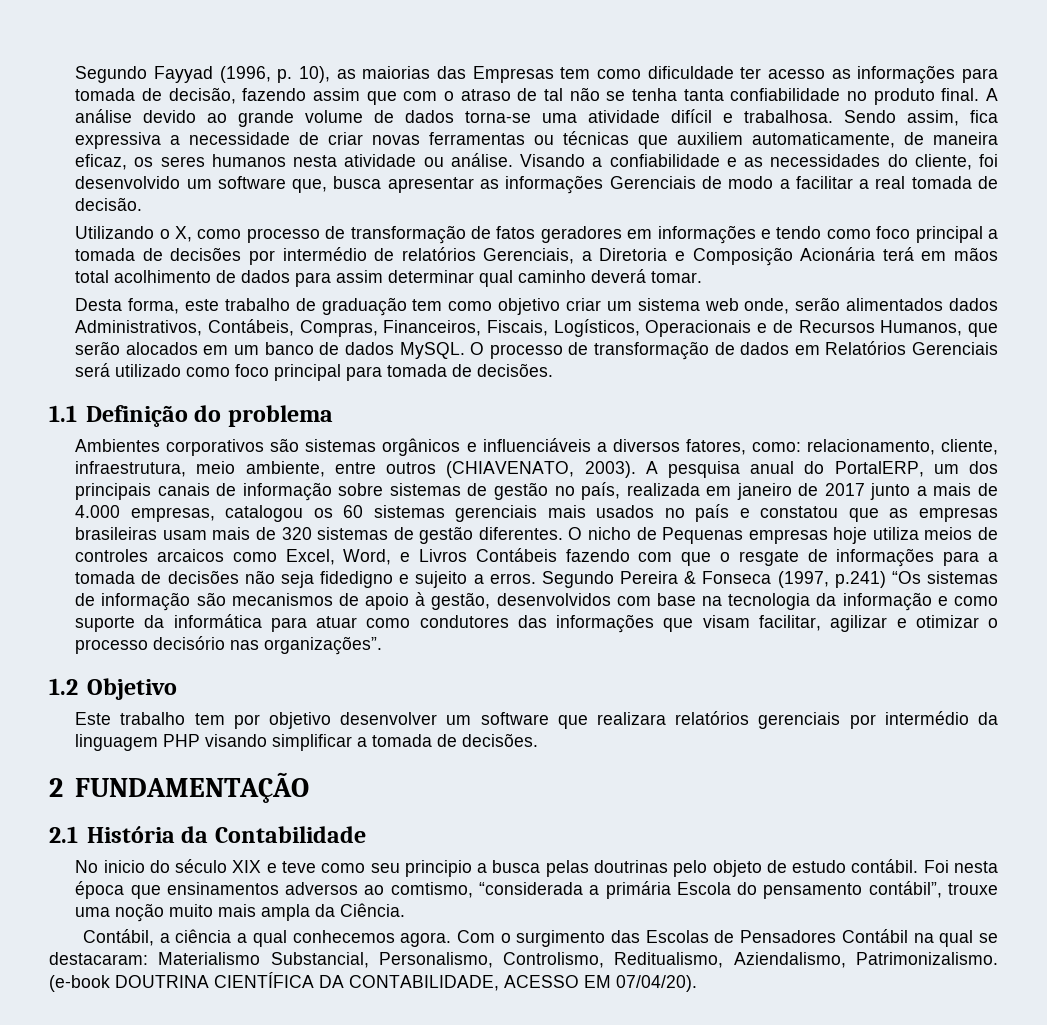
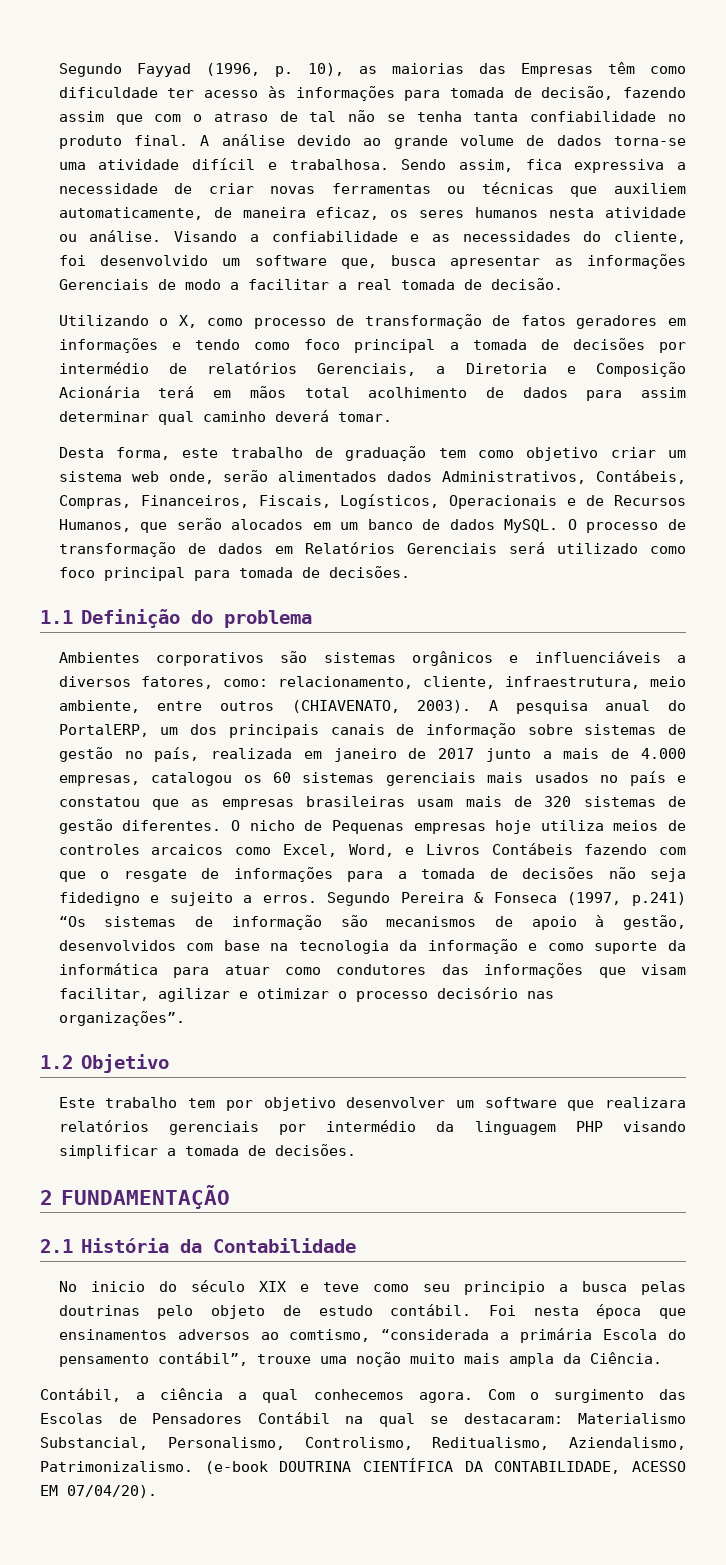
[560,67,591,79] tem -> [607,62,635,74] têm
[831,69,851,79] as -> [267,86,286,98] às

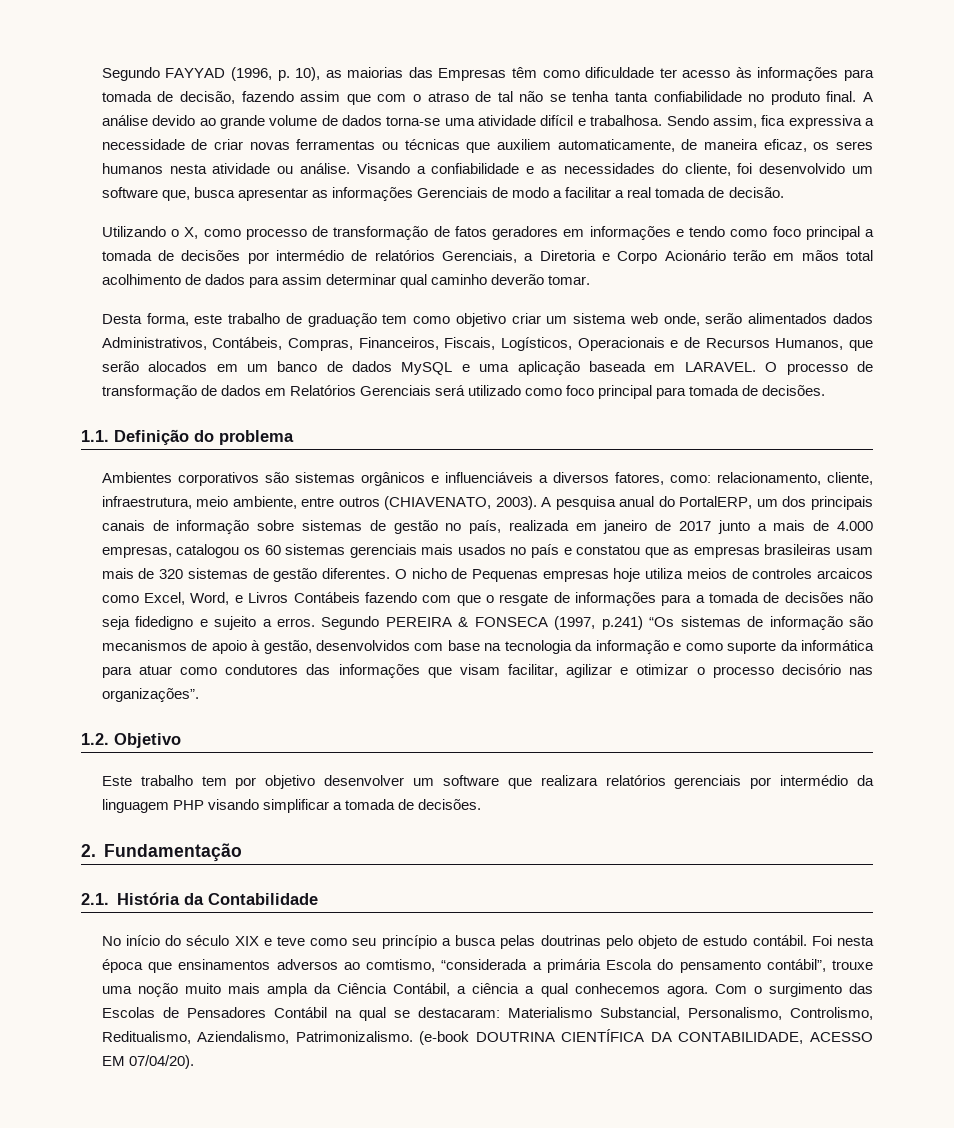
[58,63,191,77] Segundo Fayyad -> [101,67,226,81] Segundo FAYYAD
[595,362,686,377] [58,386,195,398] Composição Acionária terá -> [617,250,767,264] Corpo Acionário terão
[274,410,329,422] deverá -> [491,274,545,285] deverão
[504,519,559,533] MySQL. -> [401,361,756,375] MySQL e uma aplicação baseada em LARAVEL.
[40,610,73,624] 1.1 -> [81,430,109,442] 1.1.
[400,892,557,903] Pereira & Fonseca -> [385,617,548,627] PEREIRA & FONSECA
[40,1055,73,1069] 1.2 -> [81,733,109,745] 1.2.
[40,1185,230,1209] [40,1239,73,1253] 2 FUNDAMENTAÇÃO // 2.1 -> [81,843,242,862] [81,893,109,905] 2. Fundamentação // 2.1.
[90,1281,145,1292] inicio -> [125,935,160,946] início
[463,1281,545,1295] principio -> [381,935,437,949] princípio
[589,1352,662,1364] Ciência. // -> [337,983,388,994] Ciência

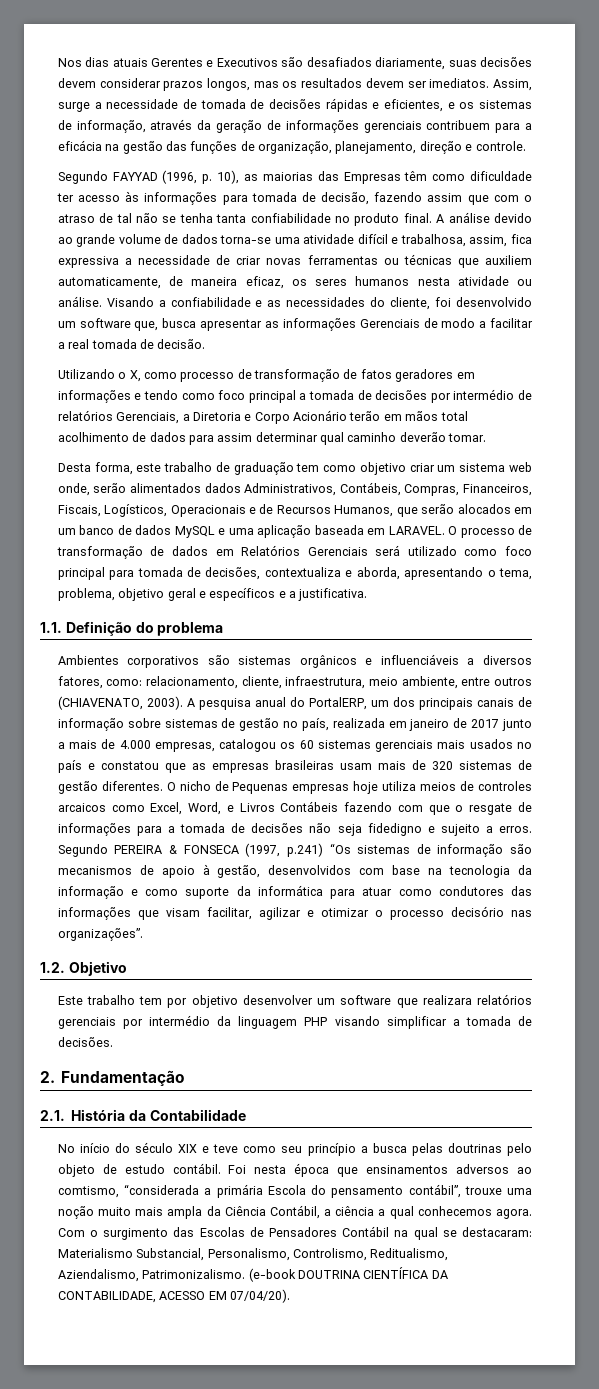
(101, 74) none -> [57,57,533,70] [57,78,533,91] [57,98,532,112] [57,119,532,133] [57,140,526,154] Nos dias atuais Gerentes e Executivos são desafiados diariamente, suas decisões devem considerar prazos longos, mas os resultados devem ser imediatos. Assim, surge a necessidade de tomada de decisões rápidas e eficientes, e os sistemas de informação, através da geração de informações gerenciais contribuem para a eficácia na gestão das funções de organização, planejamento, direção e controle. //
[590,115,709,126] trabalhosa. Sendo -> [400,234,466,247] trabalhosa,
[762,385,826,396] decisões. -> [205,567,533,580] [57,588,368,601] decisões, contextualiza e aborda, apresentando o tema, problema, objetivo geral e específicos e a justificativa.

